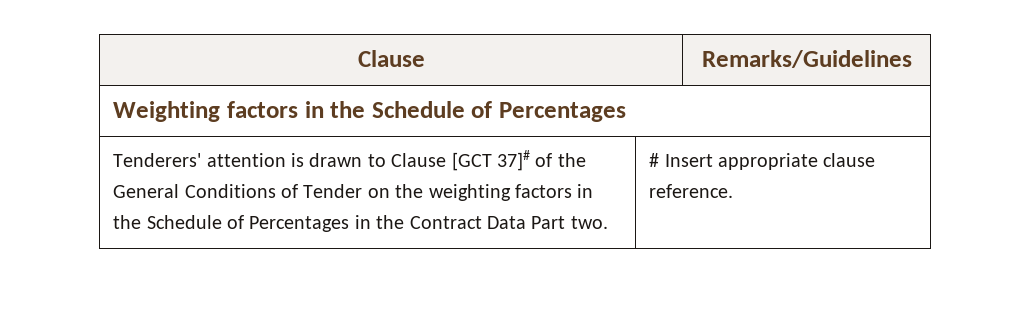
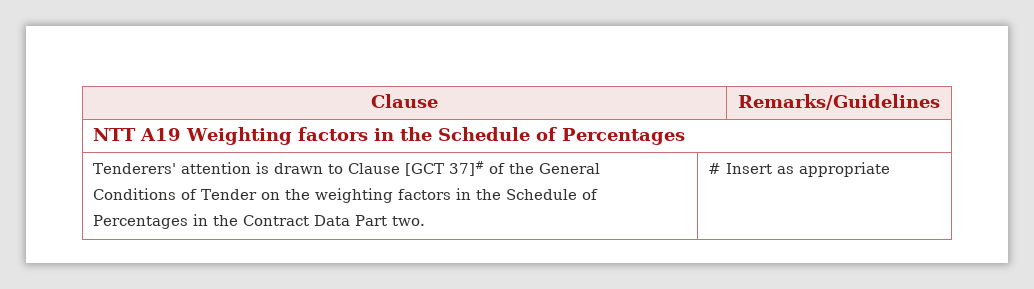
(912, 59) none -> [92,128,181,141] NTT A19
[718,153,876,170] [649,184,734,198] appropriate clause reference. -> [776,162,890,177] as appropriate

